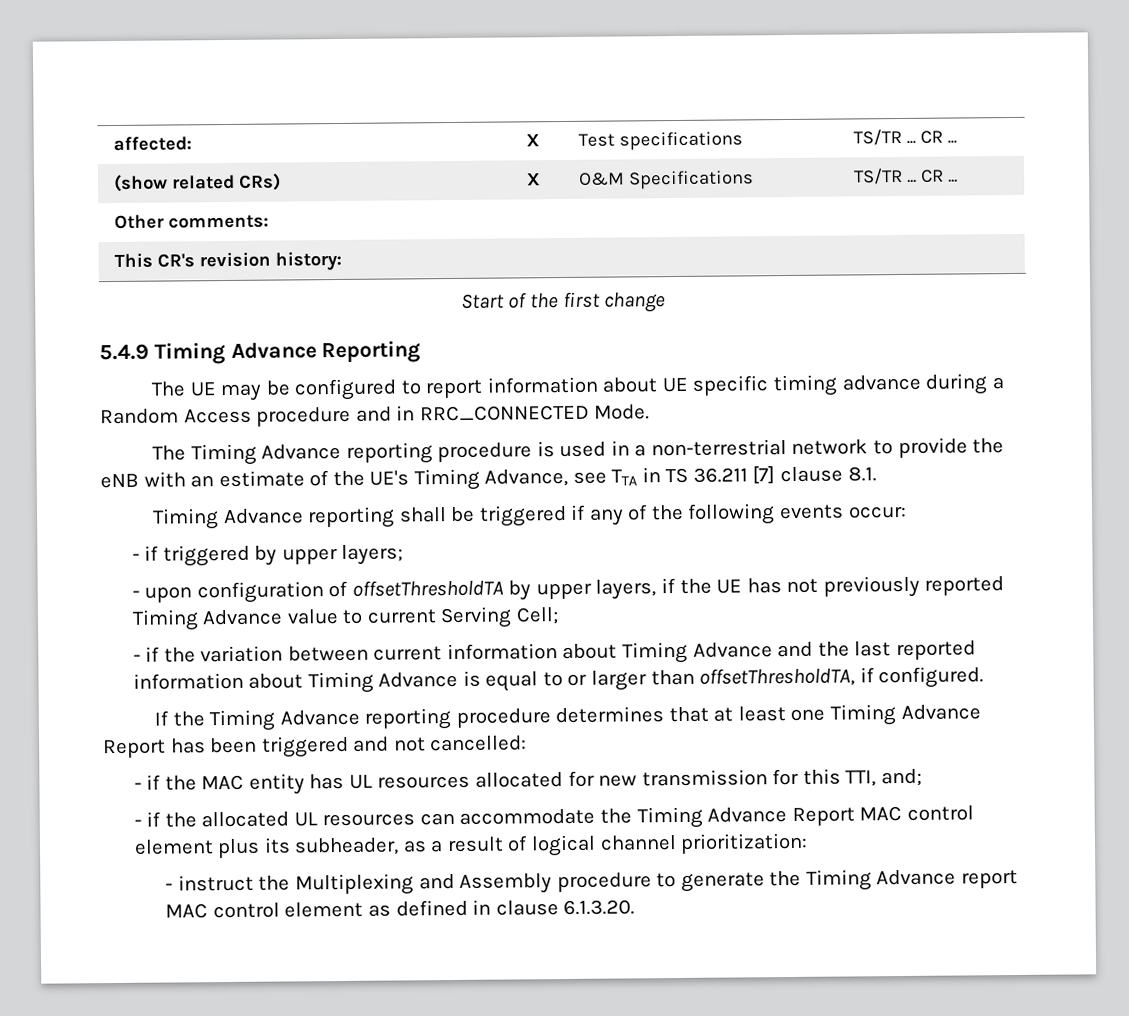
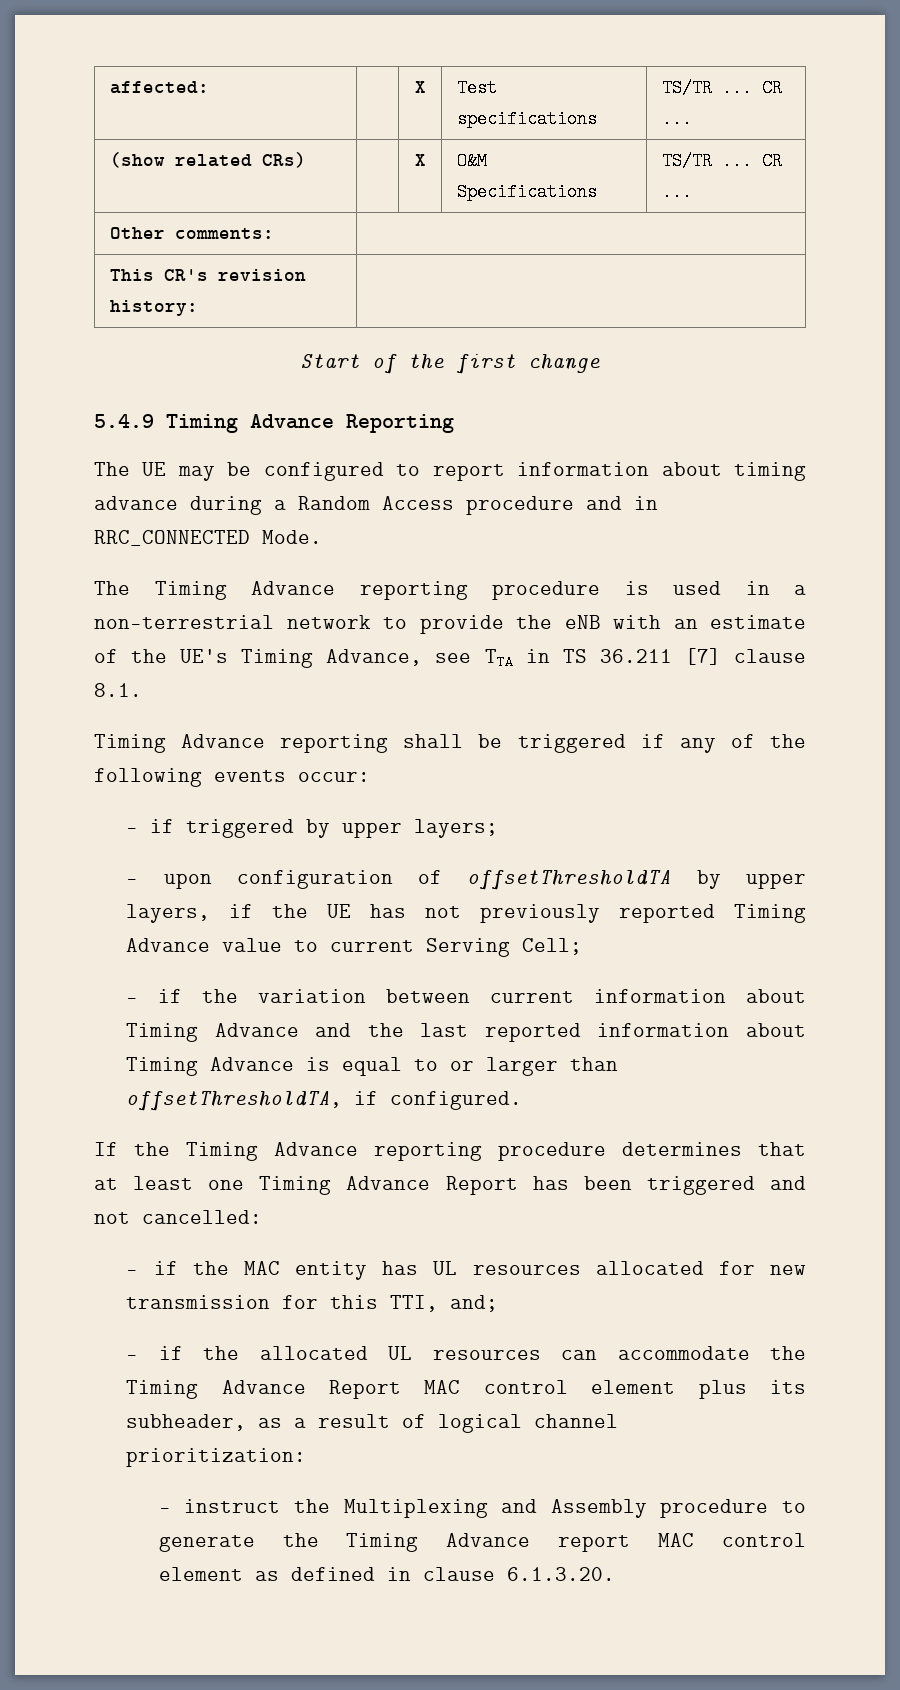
[661,375,770,396] UE specific -> (722, 469) none

